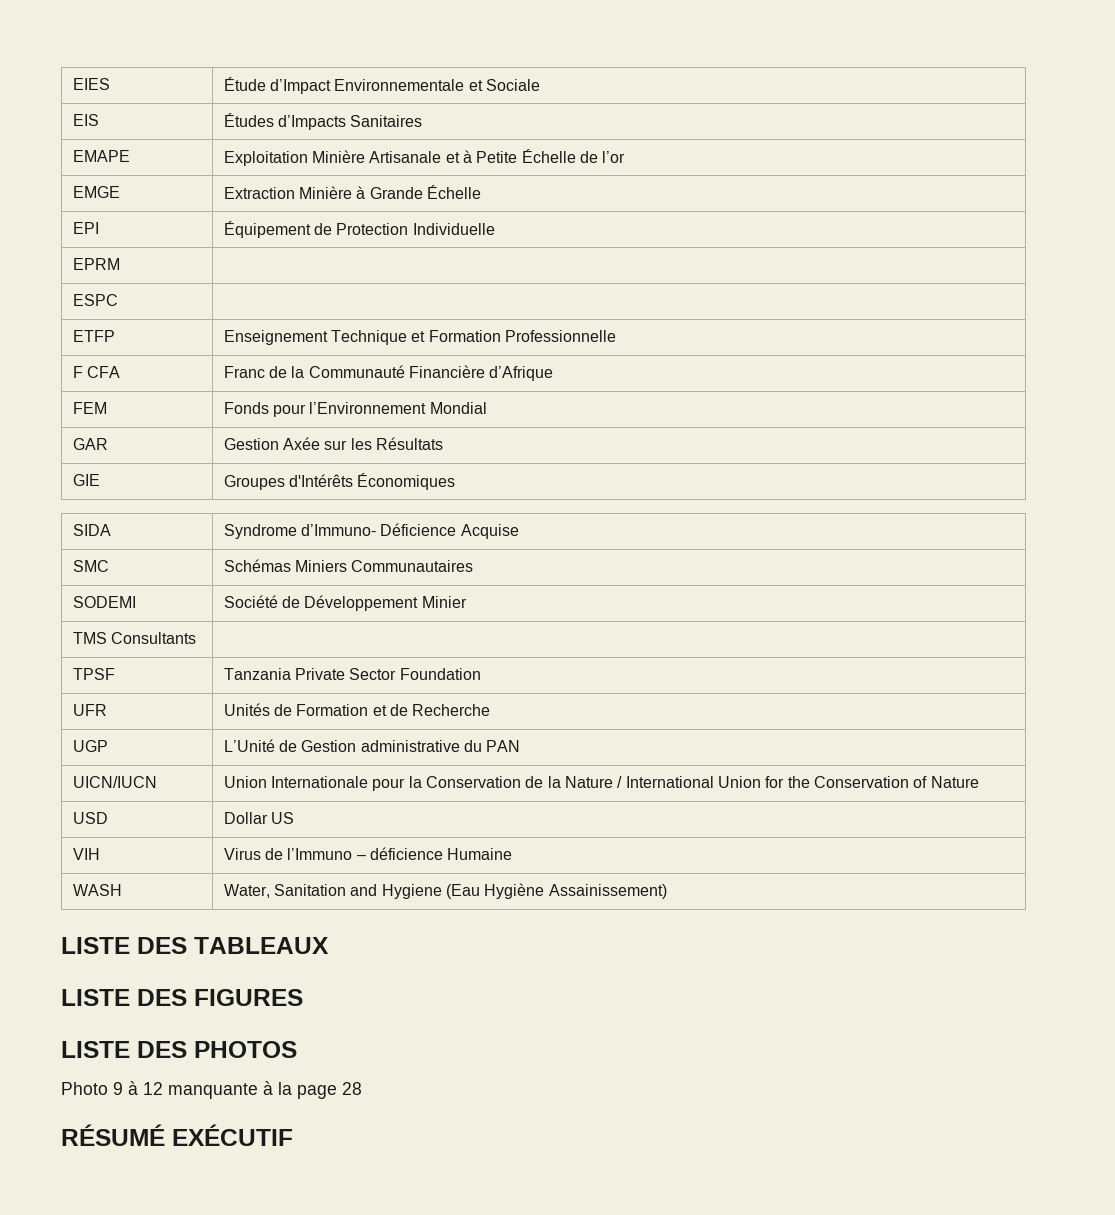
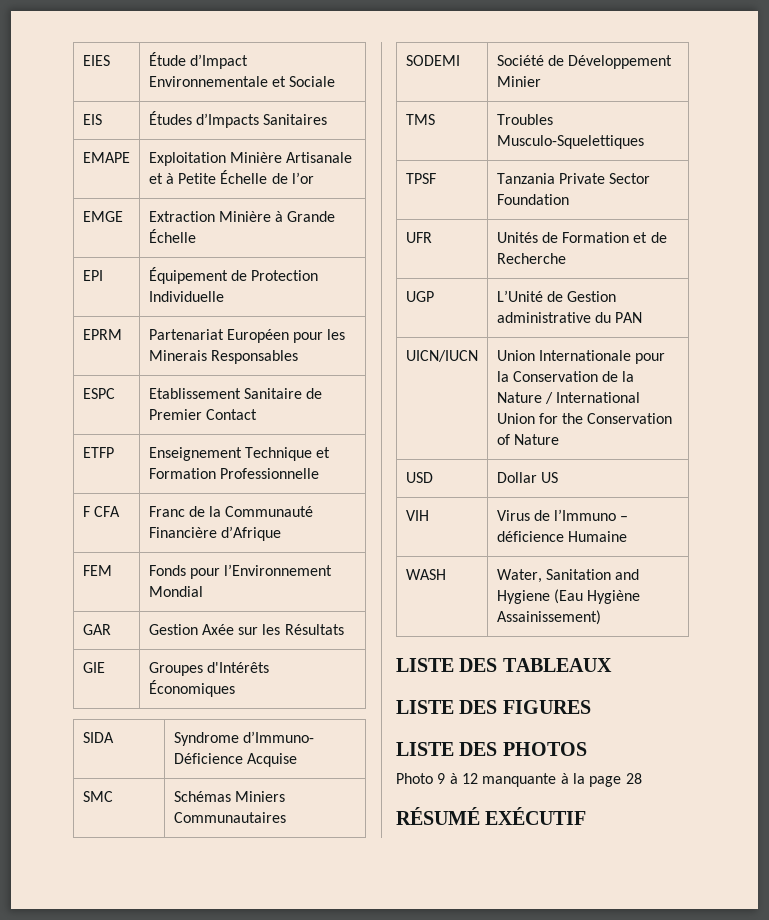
[72,294,118,306] // ESPC | -> [148,329,346,343] [148,350,298,364] [82,388,115,399] [148,388,323,399] [148,409,257,420] Partenariat Européen pour les Minerais Responsables // ESPC | Etablissement Sanitaire de Premier Contact
[111,632,197,644] Consultants | -> [496,114,553,125] [496,135,644,149] | Troubles Musculo-Squelettiques

